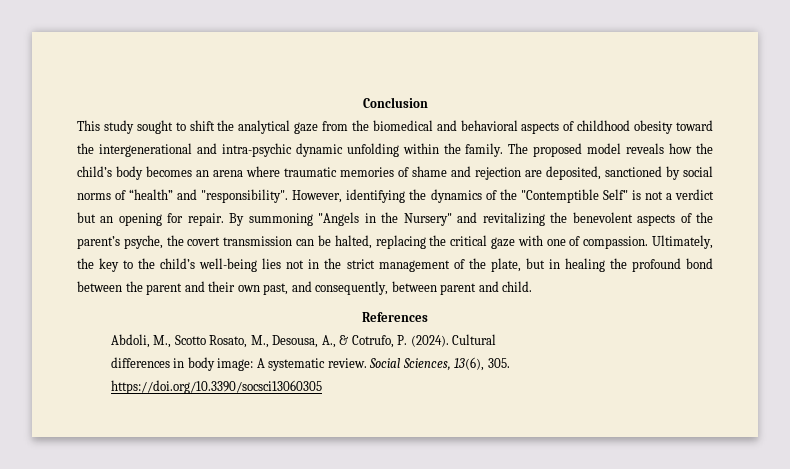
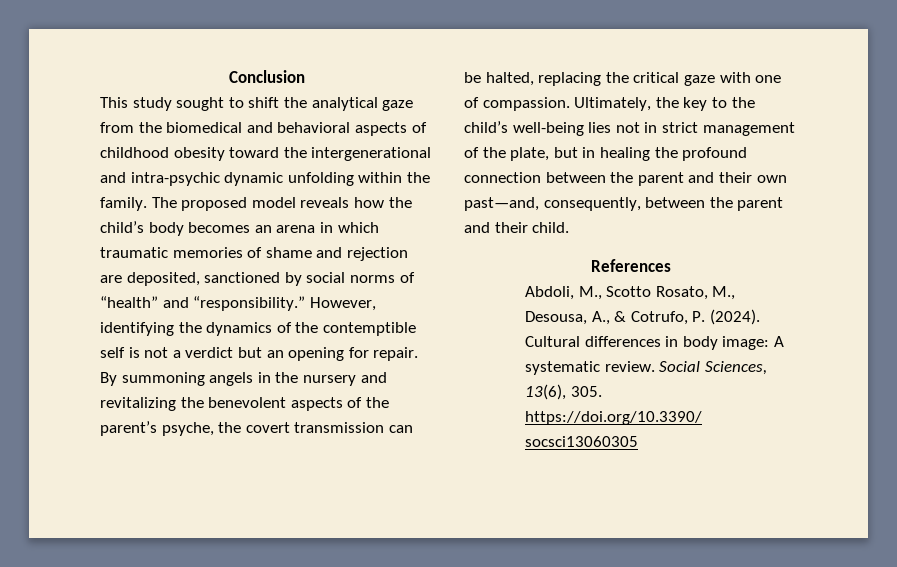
[246,166,280,177] where -> [319,222,379,233] in which
[201,189,289,203] "responsibility". -> [193,296,306,311] “responsibility.”
[520,189,628,203] "Contemptible Self" -> [322,322,416,336] [100,347,125,358] contemptible self
[318,212,452,226] "Angels in the Nursery" -> [209,372,356,386] angels in the nursery
[324,258,342,269] the -> (658, 127) none
[686,258,713,269] bond -> [464,172,541,183] connection
[263,281,312,295] past, and -> [464,197,539,211] past—and,
[440,281,499,295] parent and -> [709,197,784,211] [464,222,528,233] the parent and their
(497, 339) // -> (580, 341) none

